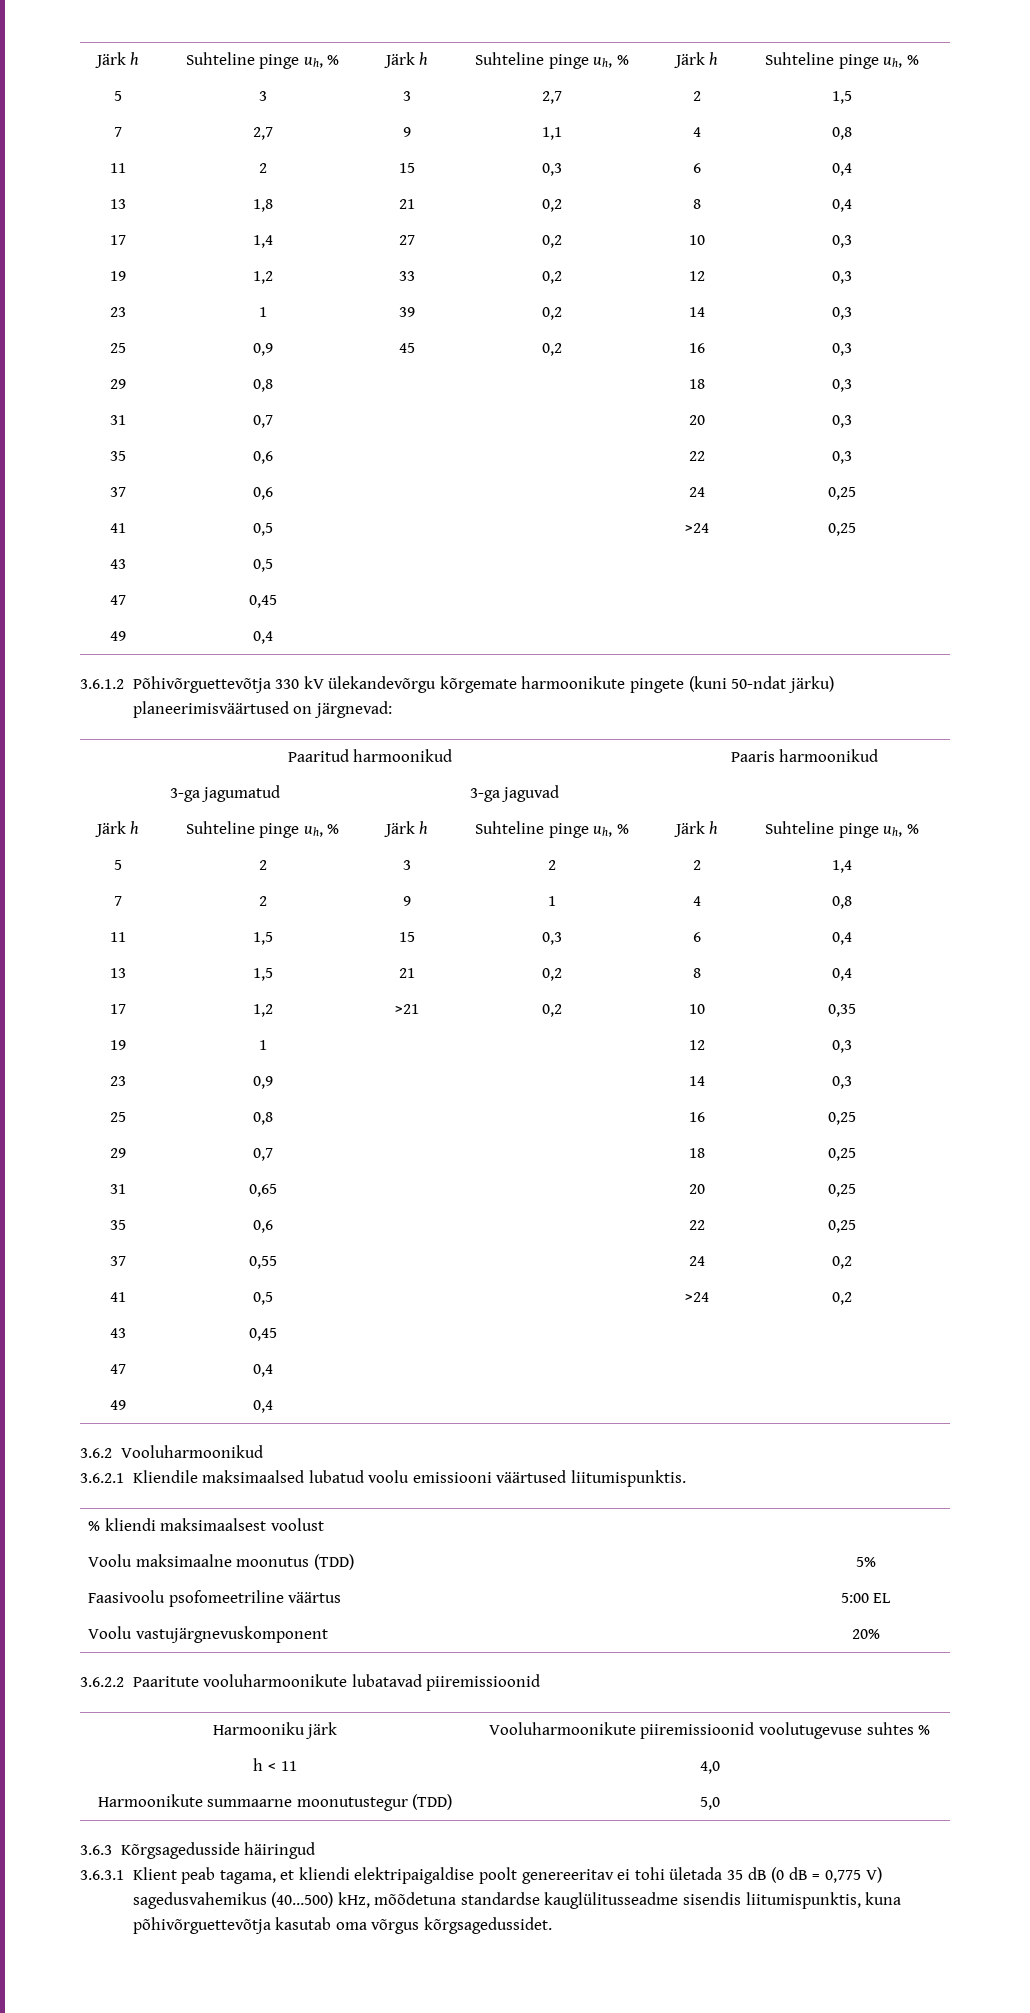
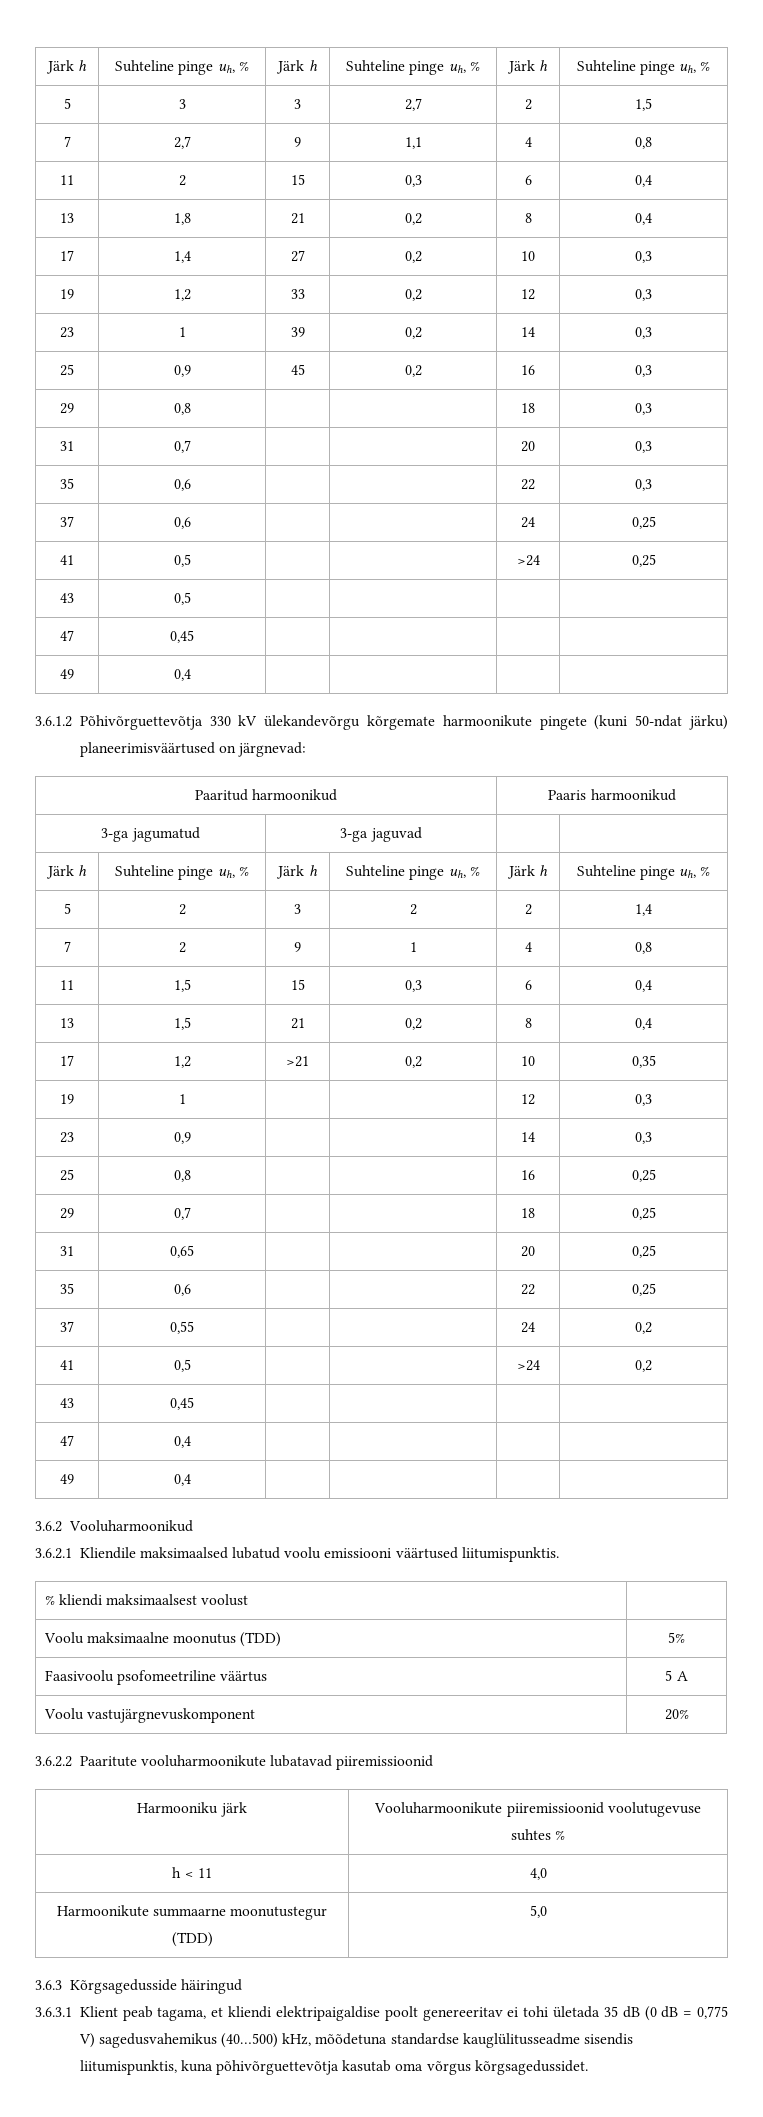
[840,1593,892,1603] 5:00 EL -> [665,1670,688,1681] 5 A

